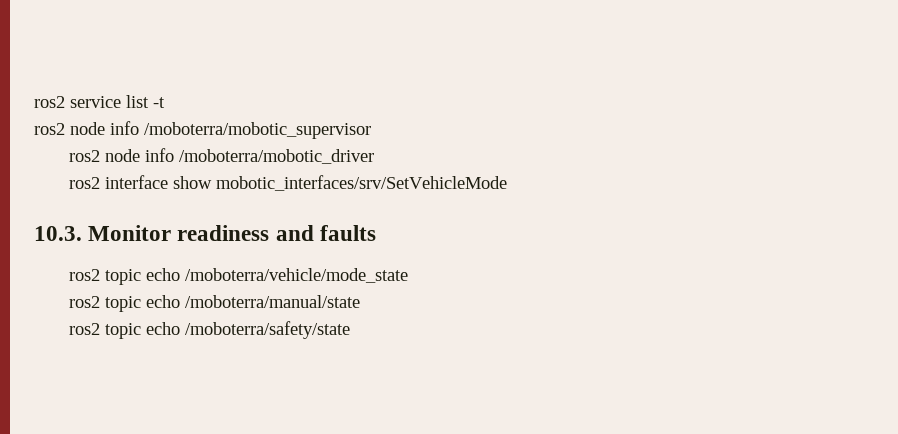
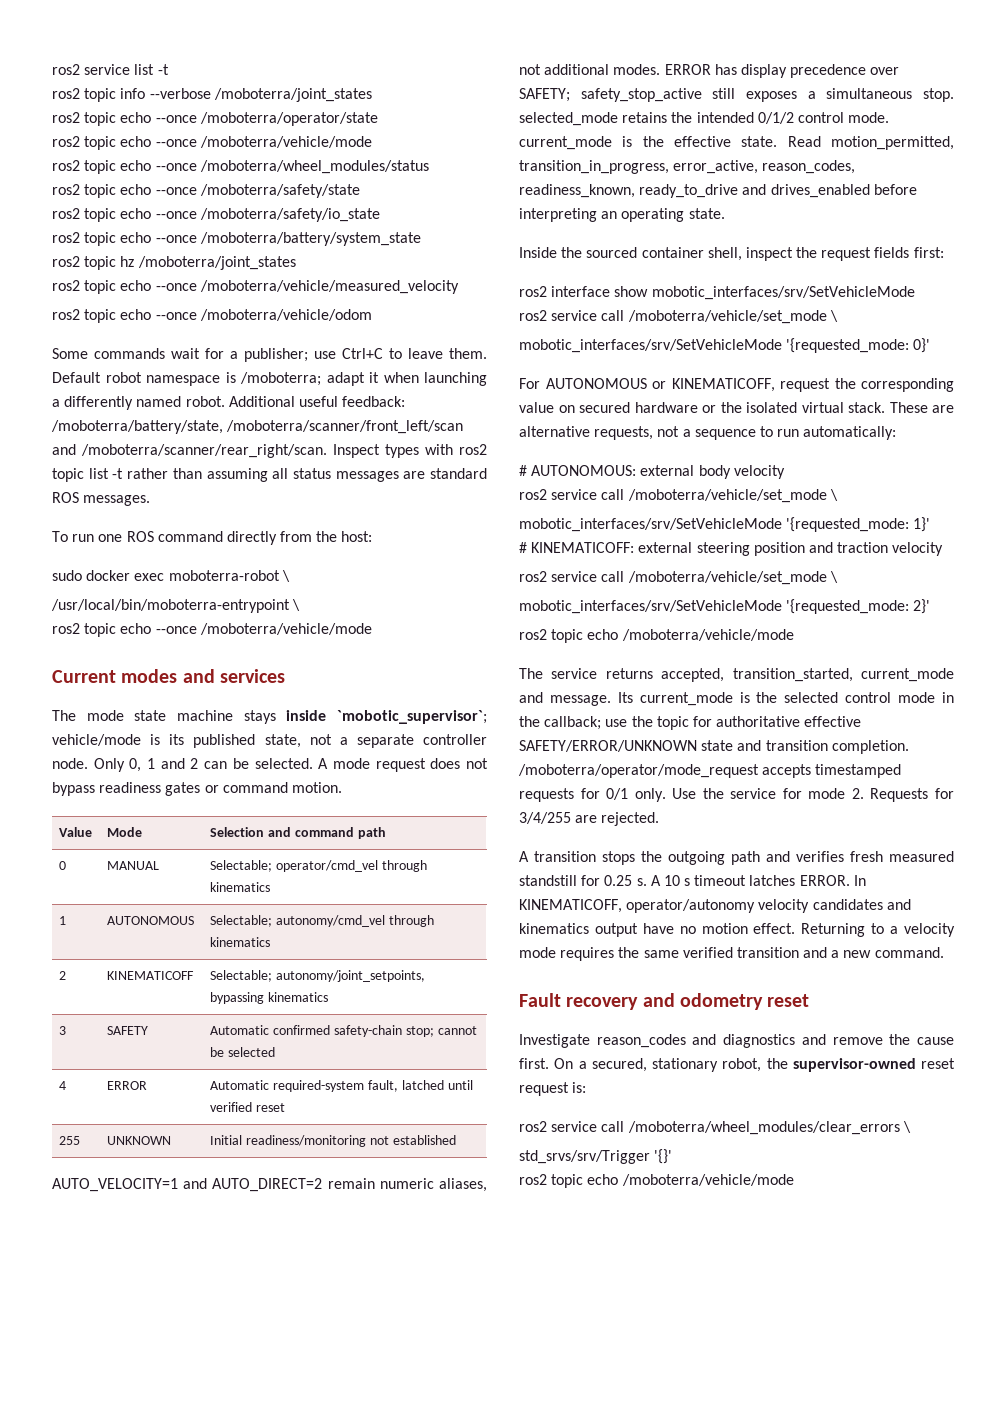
[70,121,371,139] [68,148,374,164] [68,175,507,191] [34,225,376,241] [68,268,408,285] [68,295,360,312] [68,321,350,339] node info /moboterra/mobotic_supervisor // ros2 node info /moboterra/mobotic_driver // ros2 interface show mobotic_interfaces/srv/SetVehicleMode // 10.3. Monitor readiness and faults // ros2 topic echo /moboterra/vehicle/mode_state // ros2 topic echo /moboterra/manual/state // ros2 topic echo /moboterra/safety/state -> [84,88,372,102] [52,112,378,126] [52,136,372,150] [52,160,429,174] [52,184,360,198] [52,208,380,222] [52,232,421,246] [52,256,296,270] [52,280,459,294] [52,309,372,323] [52,348,487,362] [52,372,487,386] [52,396,406,410] [51,420,464,434] [52,444,487,458] [52,468,487,482] [52,492,151,506] [52,531,373,545] [52,570,290,582] [51,599,301,613] [52,623,372,637] [52,669,285,683] [52,710,487,724] [52,734,487,748] [52,758,488,772] [52,782,342,796] [59,827,93,837] [107,827,143,837] [210,827,386,839] [59,861,67,870] [107,861,160,870] [210,860,428,872] [210,882,271,892] [59,916,67,925] [107,916,195,925] [210,915,435,927] [210,937,271,947] [59,971,67,980] [107,971,195,980] [210,970,426,982] [210,992,329,1004] [59,1026,67,1035] [107,1026,149,1035] [210,1025,477,1037] [210,1047,276,1057] [59,1081,67,1090] [107,1081,148,1090] [210,1080,473,1092] [210,1102,286,1112] [59,1136,81,1145] [107,1136,172,1145] [210,1135,456,1147] [52,1178,487,1192] [519,64,900,78] [519,88,954,102] [519,112,890,126] [519,136,954,150] [519,160,856,174] [519,184,917,198] [519,208,725,222] [519,247,944,261] [519,286,915,300] [519,310,838,324] [519,338,931,353] [519,378,954,392] [519,402,954,413] [519,426,897,440] [519,465,785,479] [519,489,838,503] [519,517,931,532] [519,542,944,556] [519,571,838,585] [519,599,931,614] [519,629,794,643] [519,668,954,682] [519,692,955,706] [519,716,862,730] [519,740,909,754] [518,764,902,778] [519,788,954,802] [519,812,660,826] [519,851,954,865] [519,875,866,886] [519,899,911,913] [519,923,956,937] [519,947,944,961] [519,993,810,1010] [519,1034,954,1048] [519,1058,955,1072] [519,1082,587,1096] [519,1121,911,1135] [519,1149,673,1164] [519,1174,794,1188] topic info --verbose /moboterra/joint_states // ros2 topic echo --once /moboterra/operator/state // ros2 topic echo --once /moboterra/vehicle/mode // ros2 topic echo --once /moboterra/wheel_modules/status // ros2 topic echo --once /moboterra/safety/state // ros2 topic echo --once /moboterra/safety/io_state // ros2 topic echo --once /moboterra/battery/system_state // ros2 topic hz /moboterra/joint_states // ros2 topic echo --once /moboterra/vehicle/measured_velocity // ros2 topic echo --once /moboterra/vehicle/odom // Some commands wait for a publisher; use Ctrl+C to leave them. Default robot namespace is /moboterra; adapt it when launching a differently named robot. Additional useful feedback: /moboterra/battery/state, /moboterra/scanner/front_left/scan and /moboterra/scanner/rear_right/scan. Inspect types with ros2 topic list -t rather than assuming all status messages are standard ROS messages. // To run one ROS command directly from the host: // sudo docker exec moboterra-robot \ // /usr/local/bin/moboterra-entrypoint \ // ros2 topic echo --once /moboterra/vehicle/mode // Current modes and services // The mode state machine stays inside `mobotic_supervisor`; vehicle/mode is its published state, not a separate controller node. Only 0, 1 and 2 can be selected. A mode request does not bypass readiness gates or command motion. // Value | Mode | Selection and command path // 0 | MANUAL | Selectable; operator/cmd_vel through kinematics // 1 | AUTONOMOUS | Selectable; autonomy/cmd_vel through kinematics // 2 | KINEMATICOFF | Selectable; autonomy/joint_setpoints, bypassing kinematics // 3 | SAFETY | Automatic confirmed safety-chain stop; cannot be selected // 4 | ERROR | Automatic required-system fault, latched until verified reset // 255 | UNKNOWN | Initial readiness/monitoring not established // AUTO_VELOCITY=1 and AUTO_DIRECT=2 remain numeric aliases, not additional modes. ERROR has display precedence over SAFETY; safety_stop_active still exposes a simultaneous stop. selected_mode retains the intended 0/1/2 control mode. current_mode is the effective state. Read motion_permitted, transition_in_progress, error_active, reason_codes, readiness_known, ready_to_drive and drives_enabled before interpreting an operating state. // Inside the sourced container shell, inspect the request fields first: // ros2 interface show mobotic_interfaces/srv/SetVehicleMode // ros2 service call /moboterra/vehicle/set_mode \ // mobotic_interfaces/srv/SetVehicleMode '{requested_mode: 0}' // For AUTONOMOUS or KINEMATICOFF, request the corresponding value on secured hardware or the isolated virtual stack. These are alternative requests, not a sequence to run automatically: // # AUTONOMOUS: external body velocity // ros2 service call /moboterra/vehicle/set_mode \ // mobotic_interfaces/srv/SetVehicleMode '{requested_mode: 1}' // # KINEMATICOFF: external steering position and traction velocity // ros2 service call /moboterra/vehicle/set_mode \ // mobotic_interfaces/srv/SetVehicleMode '{requested_mode: 2}' // ros2 topic echo /moboterra/vehicle/mode // The service returns accepted, transition_started, current_mode and message. Its current_mode is the selected control mode in the callback; use the topic for authoritative effective SAFETY/ERROR/UNKNOWN state and transition completion. /moboterra/operator/mode_request accepts timestamped requests for 0/1 only. Use the service for mode 2. Requests for 3/4/255 are rejected. // A transition stops the outgoing path and verifies fresh measured standstill for 0.25 s. A 10 s timeout latches ERROR. In KINEMATICOFF, operator/autonomy velocity candidates and kinematics output have no motion effect. Returning to a velocity mode requires the same verified transition and a new command. // Fault recovery and odometry reset // Investigate reason_codes and diagnostics and remove the cause first. On a secured, stationary robot, the supervisor-owned reset request is: // ros2 service call /moboterra/wheel_modules/clear_errors \ // std_srvs/srv/Trigger '{}' // ros2 topic echo /moboterra/vehicle/mode

